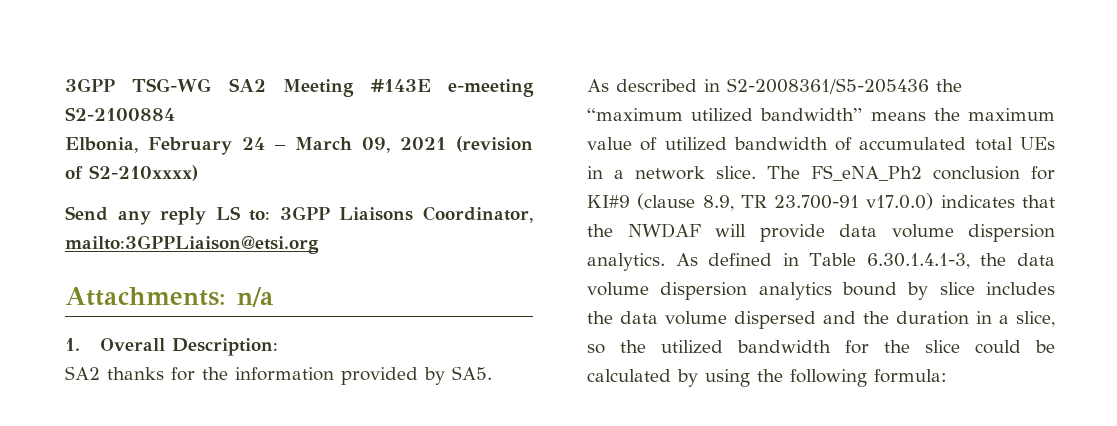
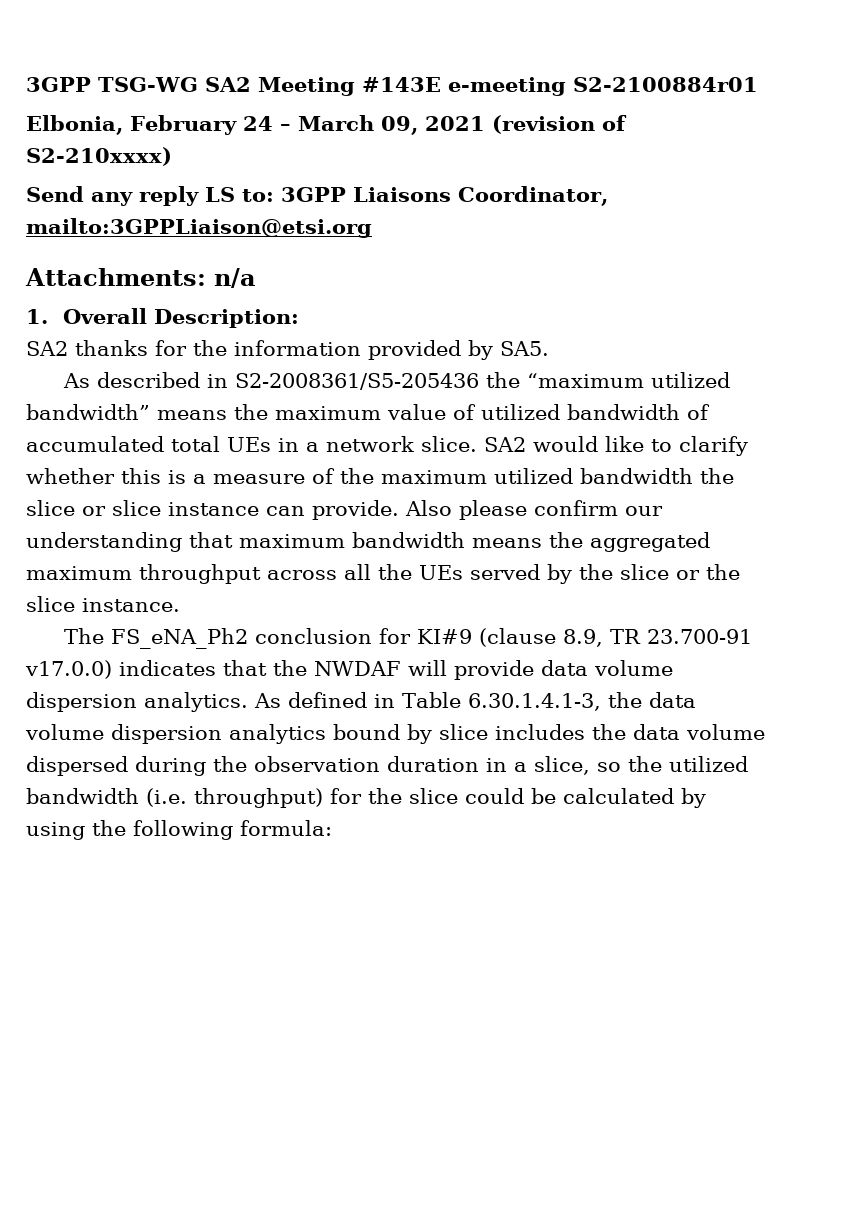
[65,107,175,121] S2-2100884 -> [572,77,758,92] S2-2100884r01
(756, 172) none -> [484,436,748,456] [26,468,734,484] [26,500,663,520] [26,532,710,552] [26,564,740,584] [26,596,180,612] SA2 would like to clarify whether this is a measure of the maximum utilized bandwidth the slice or slice instance can provide. Also please confirm our understanding that maximum bandwidth means the aggregated maximum throughput across all the UEs served by the slice or the slice instance. //
[823,311,889,324] and the -> [135,756,380,776] during the observation
(831, 346) none -> [146,788,323,808] (i.e. throughput)

